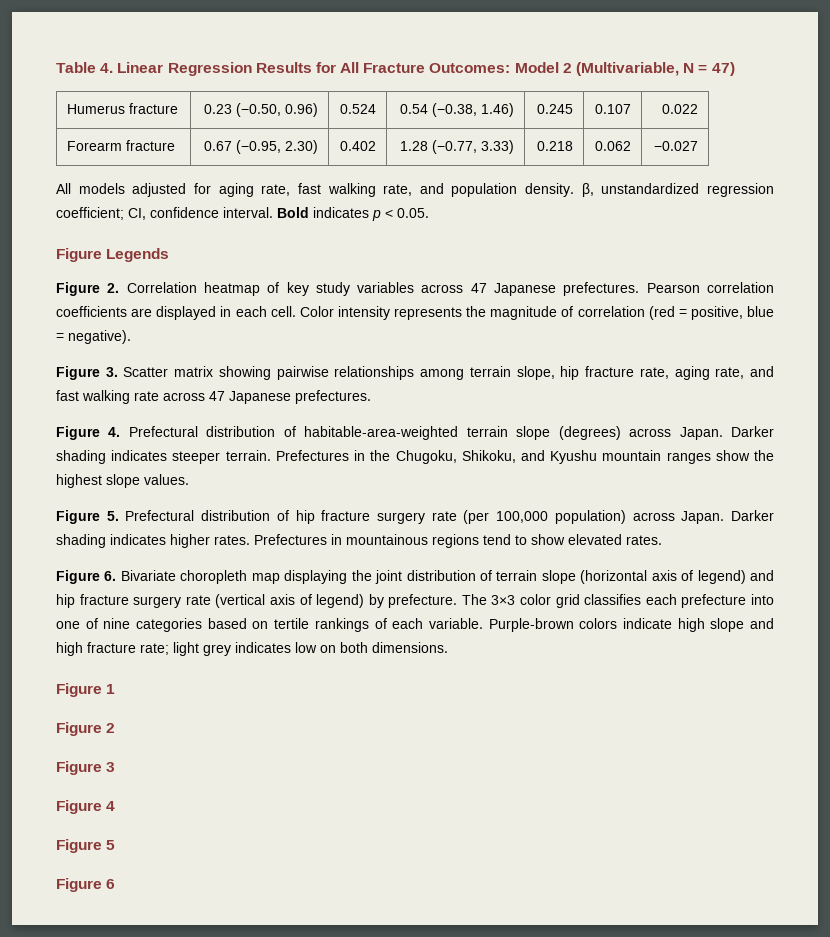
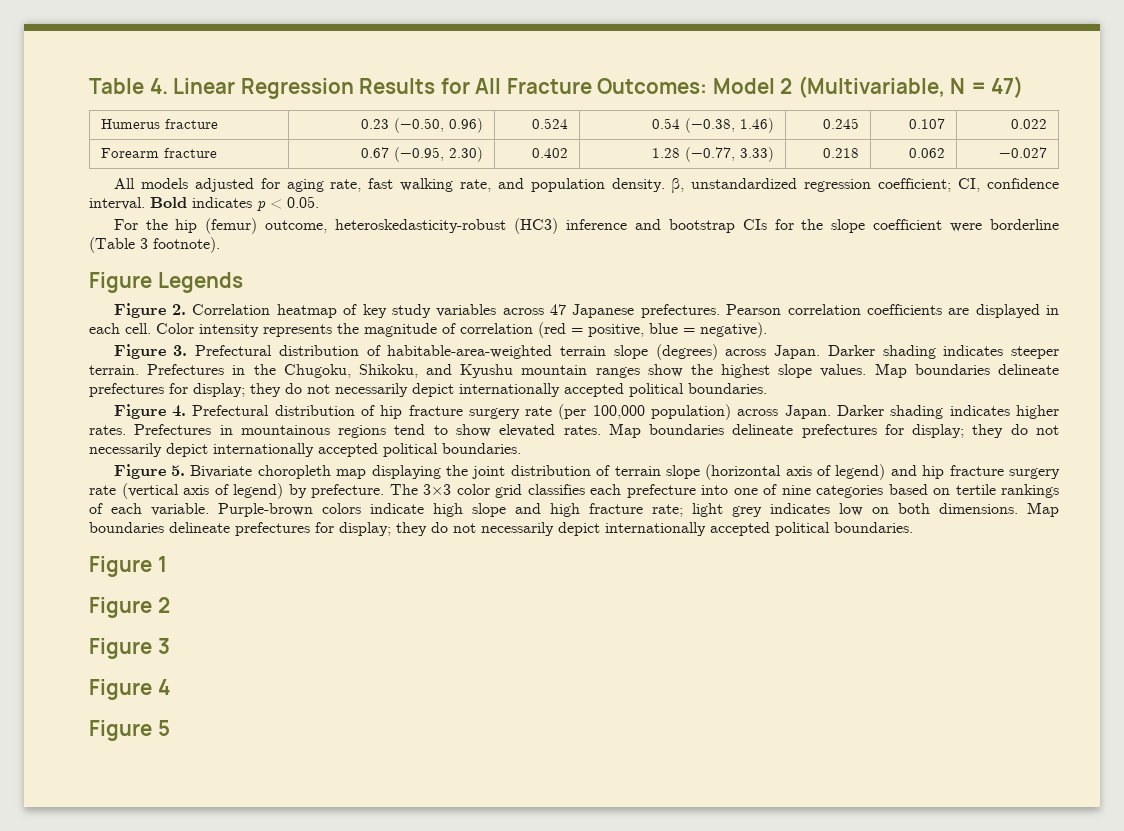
(429, 213) none -> [113,218,1060,234] [89,237,220,253] // For the hip (femur) outcome, heteroskedasticity-robust (HC3) inference and bootstrap CIs for the slope coefficient were borderline (Table 3 footnote).
[123,366,775,380] [56,390,371,404] [56,426,121,440] Scatter matrix showing pairwise relationships among terrain slope, hip fracture rate, aging rate, and fast walking rate across 47 Japanese prefectures. // Figure 4. -> (188, 350) none
[56,510,119,524] // Figure 5. -> [874,363,1059,378] [89,383,767,397] [113,404,186,419] Map boundaries delineate prefectures for display; they do not necessarily depict internationally accepted political boundaries. // Figure 4.
[56,570,117,584] // Figure 6. -> [608,423,1060,438] [89,443,521,457] [113,464,186,479] Map boundaries delineate prefectures for display; they do not necessarily depict internationally accepted political boundaries. // Figure 5.
(448, 647) none -> [1027,502,1059,517] [89,522,913,536] Map boundaries delineate prefectures for display; they do not necessarily depict internationally accepted political boundaries.
[56,878,116,892] // Figure 6 -> (170, 728) none

